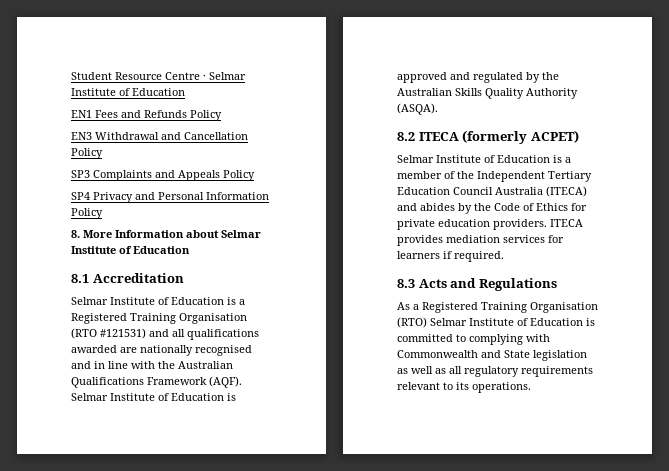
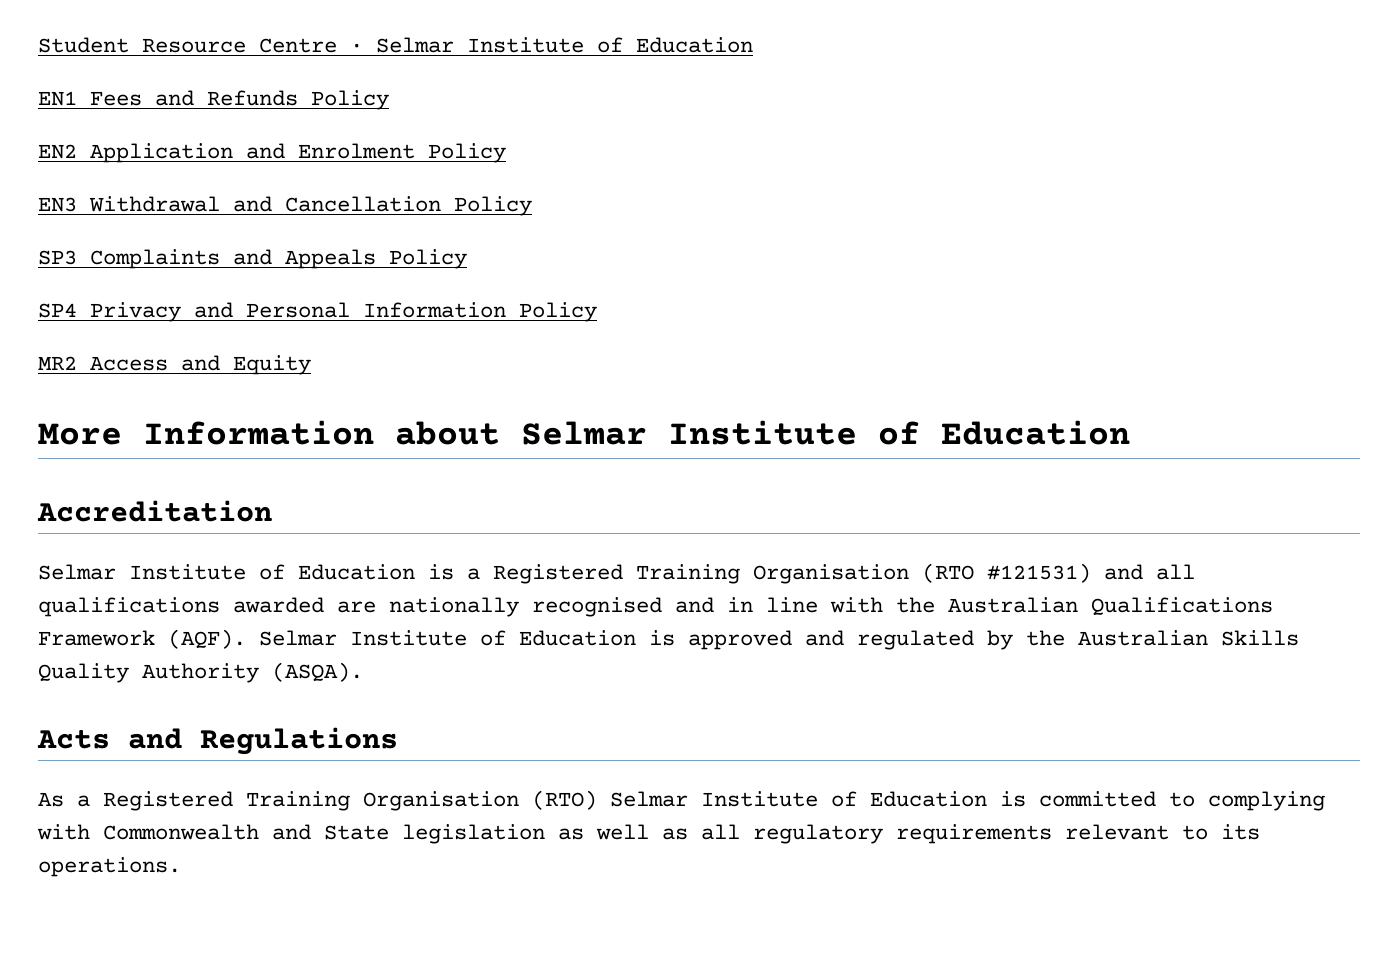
(222, 115) none -> [38,143,506,163] // EN2 Application and Enrolment Policy
[71,230,80,238] 8. -> [38,355,311,375] MR2 Access and Equity //
[71,274,89,283] 8.1 -> (1130, 432) none
[397,130,579,144] [397,155,571,163] [397,171,592,182] [397,186,587,197] [397,203,587,214] [397,219,583,230] [397,235,564,246] [397,251,504,262] [397,279,415,288] 8.2 ITECA (formerly ACPET) // Selmar Institute of Education is a member of the Independent Tertiary Education Council Australia (ITECA) and abides by the Code of Ethics for private education providers. ITECA provides mediation services for learners if required. // 8.3 -> (363, 672) none

